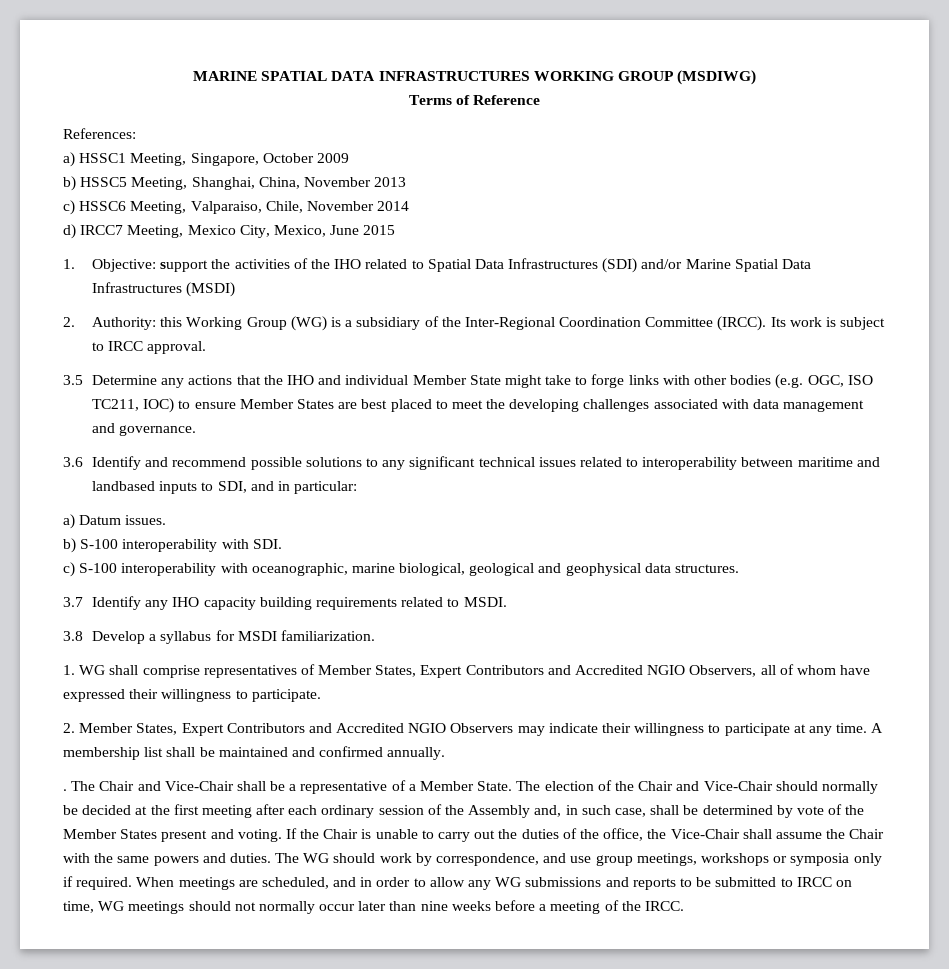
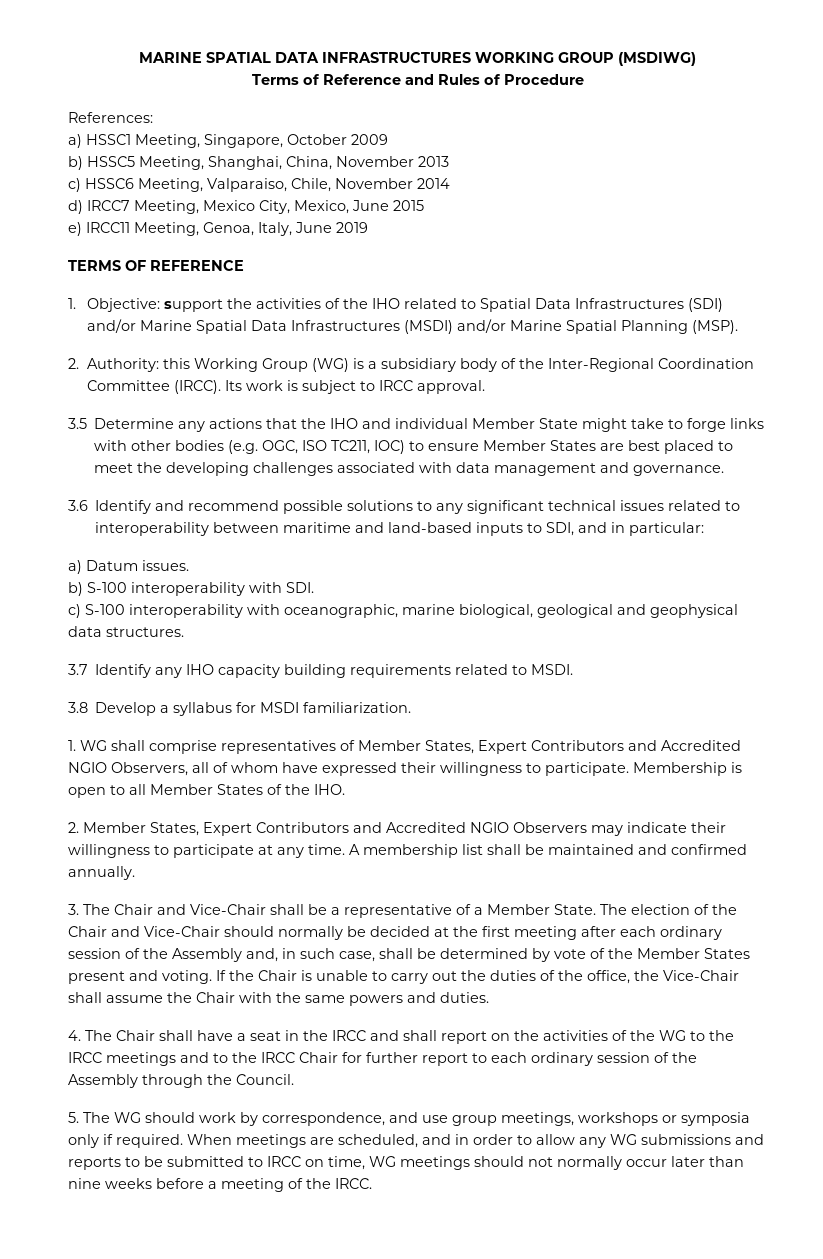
(541, 100) none -> [404,74,584,85] and Rules of Procedure
(396, 230) none -> [68,222,368,236] [68,260,244,271] // e) IRCC11 Meeting, Genoa, Italy, June 2019 // TERMS OF REFERENCE
(236, 289) none -> [456,319,738,334] and/or Marine Spatial Planning (MSP).
(421, 323) none -> [459,358,497,372] body
[92,481,156,491] landbased -> [388,522,473,533] land-based
(321, 695) none -> [633,762,742,776] [68,784,345,798] Membership is open to all Member States of the IHO.
[63,789,67,791] . -> [68,904,79,915] 3.
(271, 858) none -> [68,1030,734,1044] [68,1052,697,1066] [68,1074,294,1088] [68,1112,79,1123] // 4. The Chair shall have a seat in the IRCC and shall report on the activities of the WG to the IRCC meetings and to the IRCC Chair for further report to each ordinary session of the Assembly through the Council. // 5.

